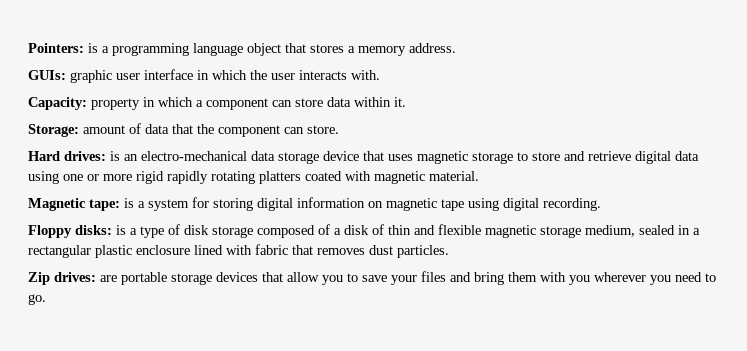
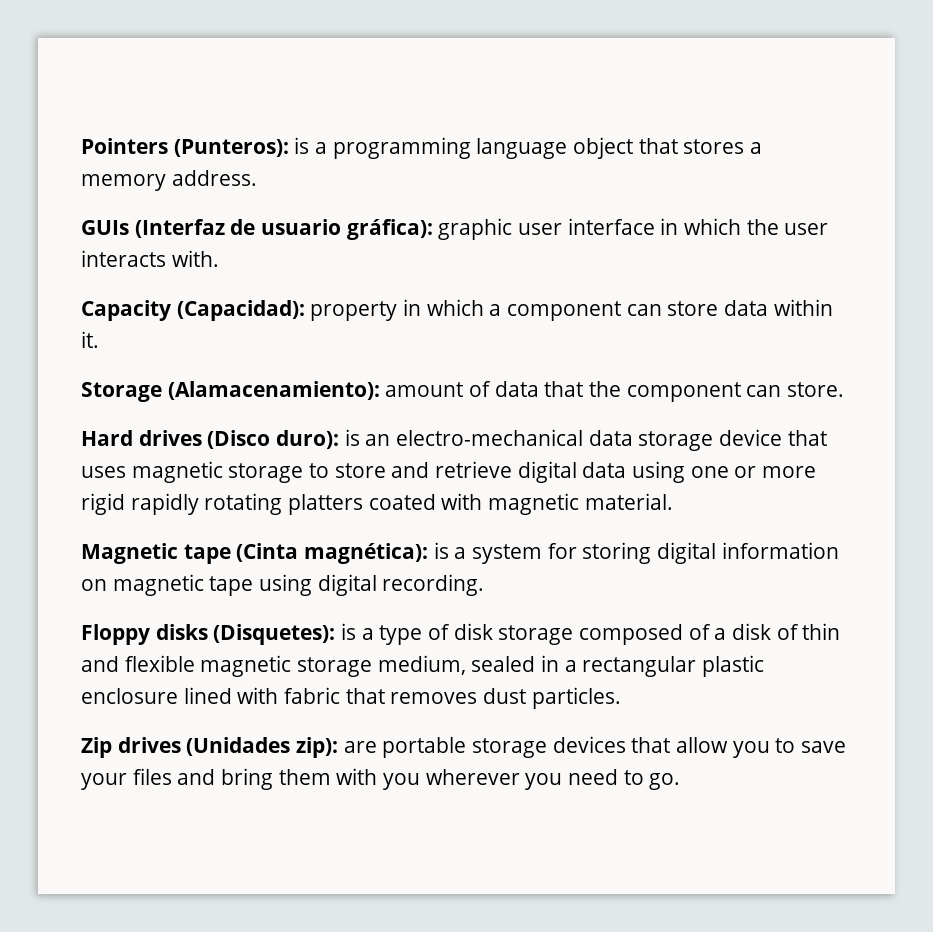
[28,43,84,53] Pointers: -> [81,138,289,157] Pointers (Punteros):
[28,70,66,80] GUIs: -> [81,219,433,240] GUIs (Interfaz de usuario gráfica):
[28,97,87,110] Capacity: -> [81,300,305,321] Capacity (Capacidad):
[28,124,79,137] Storage: -> [81,381,380,402] Storage (Alamacenamiento):
[64,151,106,161] drives: -> [138,430,340,449] drives (Disco duro):
[89,199,120,211] tape: -> [183,543,429,564] tape (Cinta magnética):
[75,225,112,235] disks: -> [155,624,336,645] disks (Disquetes):
[54,272,96,282] drives: -> [117,737,339,758] drives (Unidades zip):

